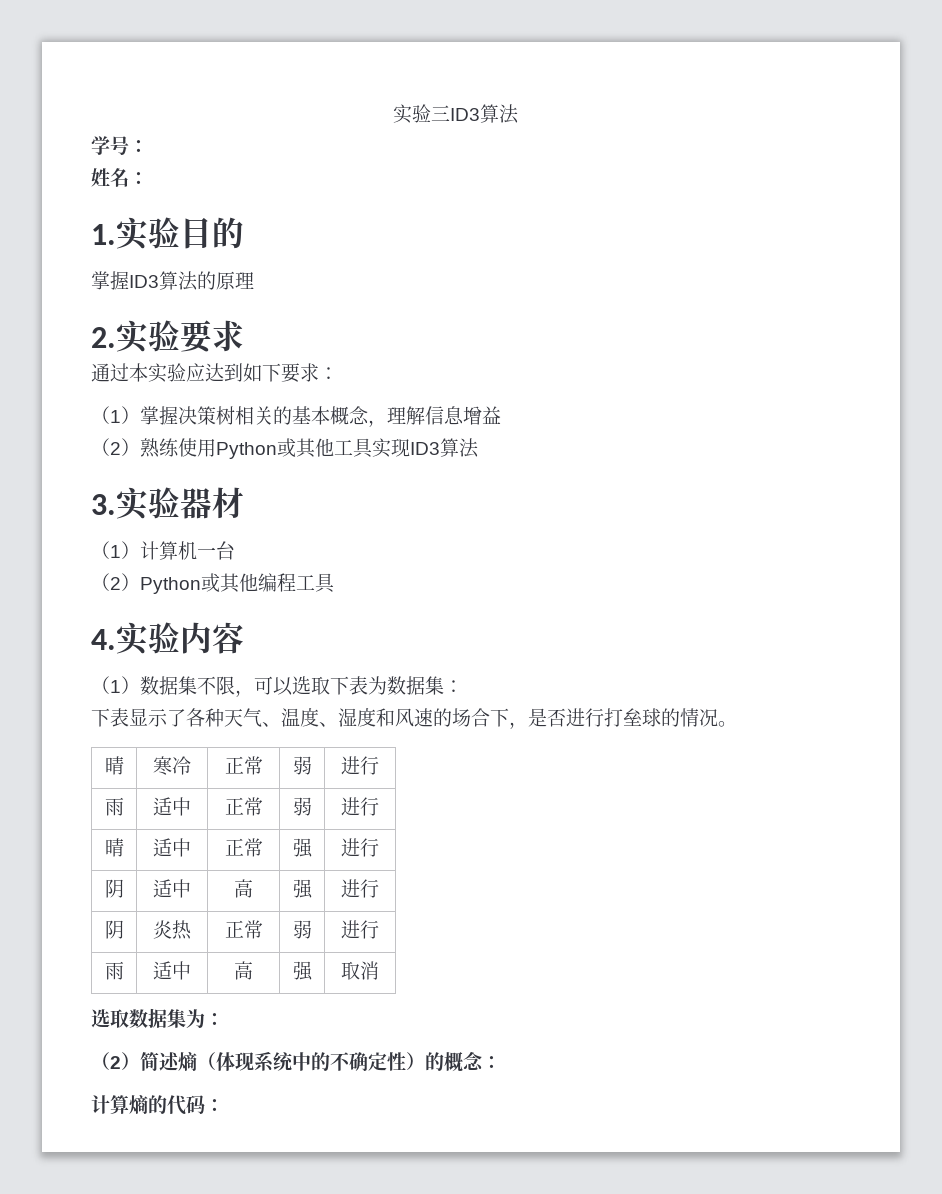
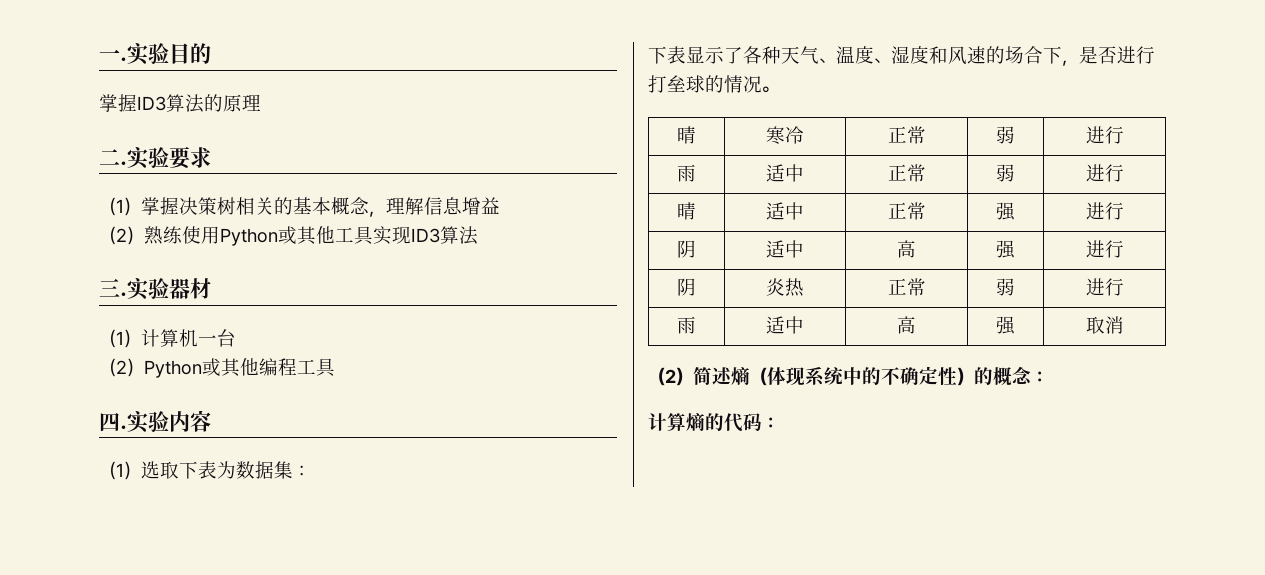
[393,104,519,124] [91,136,148,155] [91,168,148,187] [91,224,116,245] 实验三ID3算法 // 学号： // 姓名： // 1. -> [99,49,127,61] 一.
[91,327,116,348] 2. -> [99,149,127,165] 二.
[91,363,338,383] // 通过本实验应达到如下要求： -> (211, 157) none
[91,494,116,515] 3. -> [99,278,127,297] 三.
[91,629,116,650] 4. -> [99,412,127,432] 四.
[140,676,293,697] 数据集不限，可以 -> (141, 470) none
[91,1008,224,1028] // 选取数据集为： -> (1124, 325) none

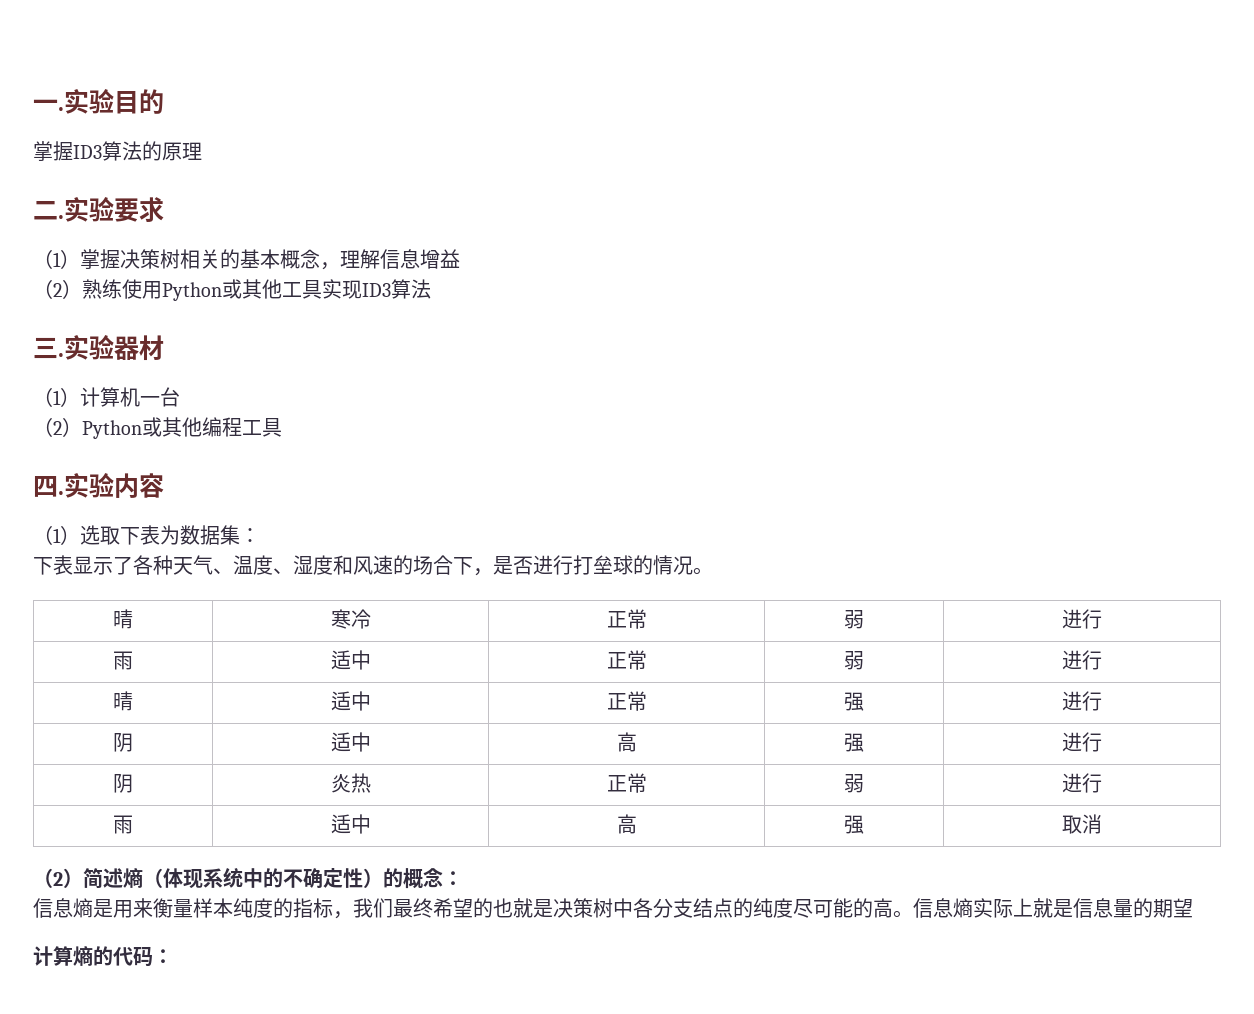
(1048, 377) none -> [33,898,1193,919] // 信息熵是用来衡量样本纯度的指标，我们最终希望的也就是决策树中各分支结点的纯度尽可能的高。信息熵实际上就是信息量的期望

